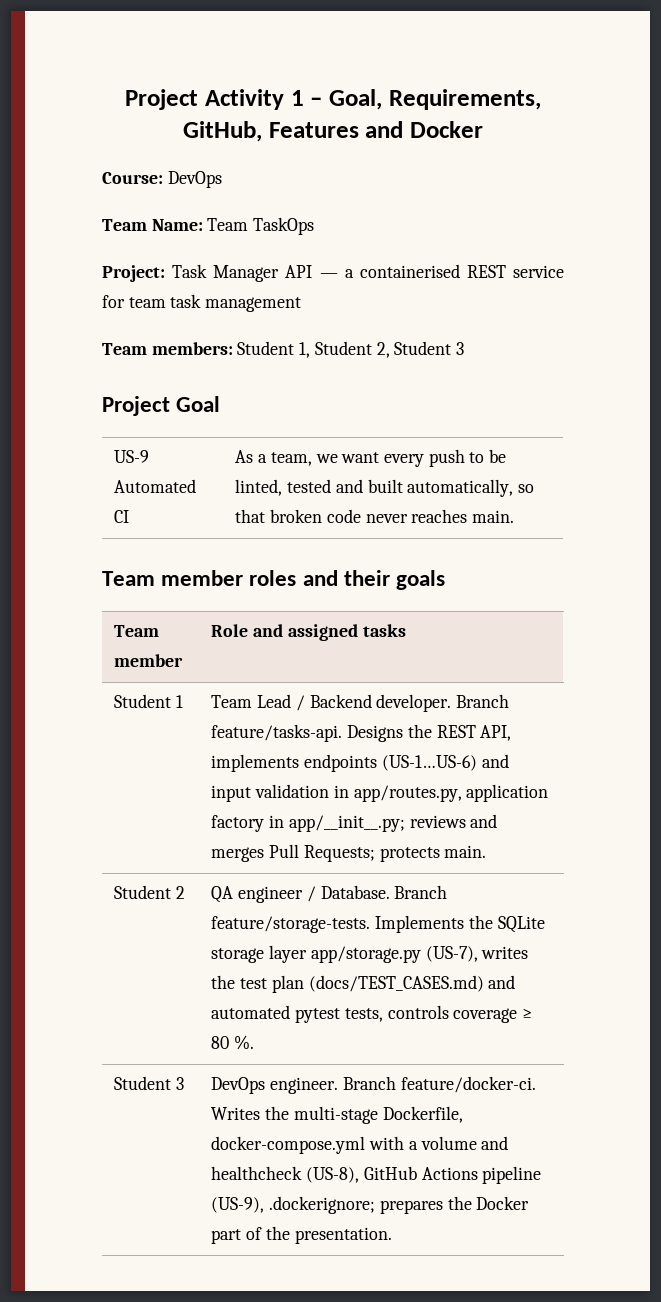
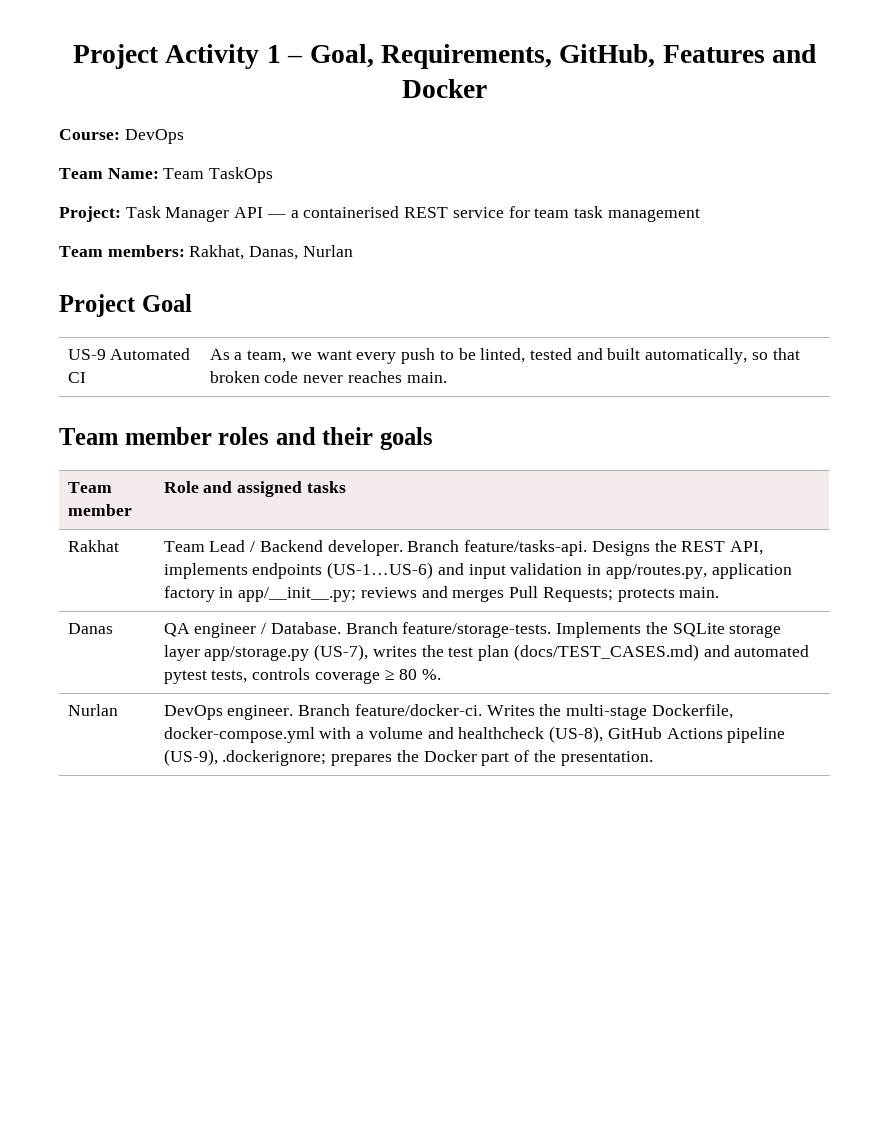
[237,341,465,358] Student 1, Student 2, Student 3 -> [189,245,353,260] Rakhat, Danas, Nurlan
[114,694,184,708] Student 1 -> [67,540,119,552] Rakhat
[114,885,186,899] Student 2 -> [67,623,113,634] Danas
[114,1076,185,1090] Student 3 -> [67,704,118,716] Nurlan

